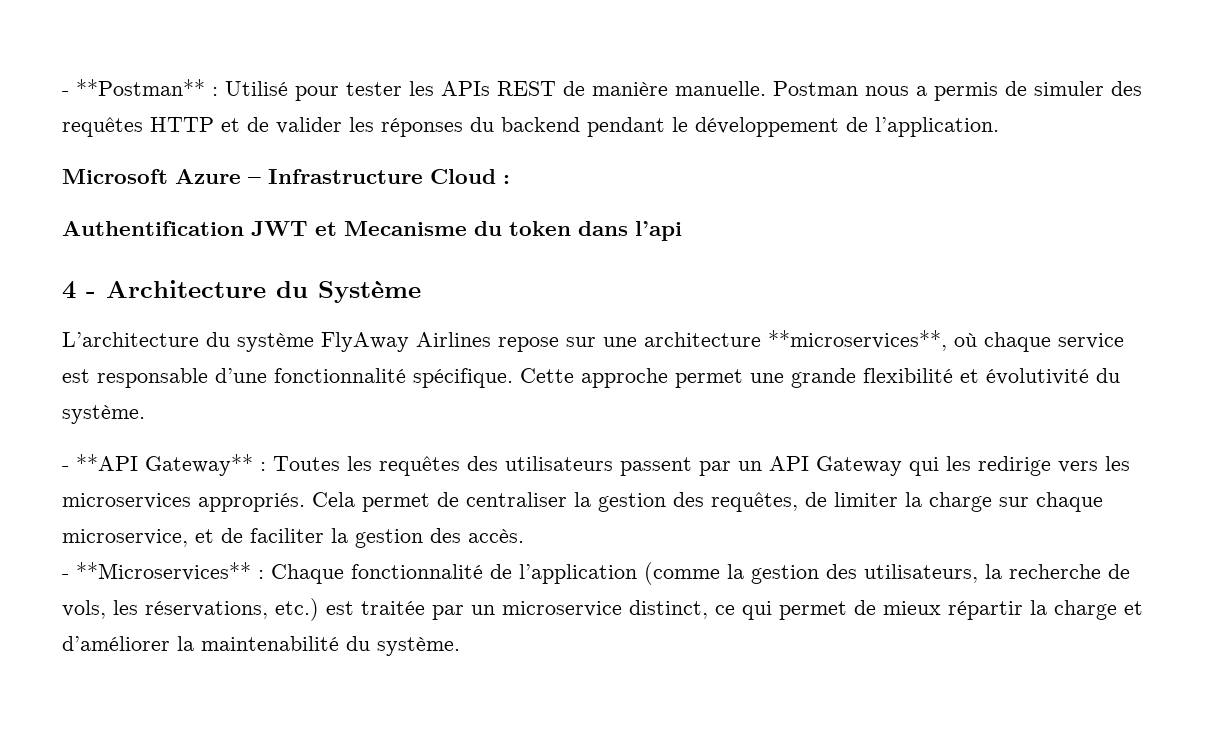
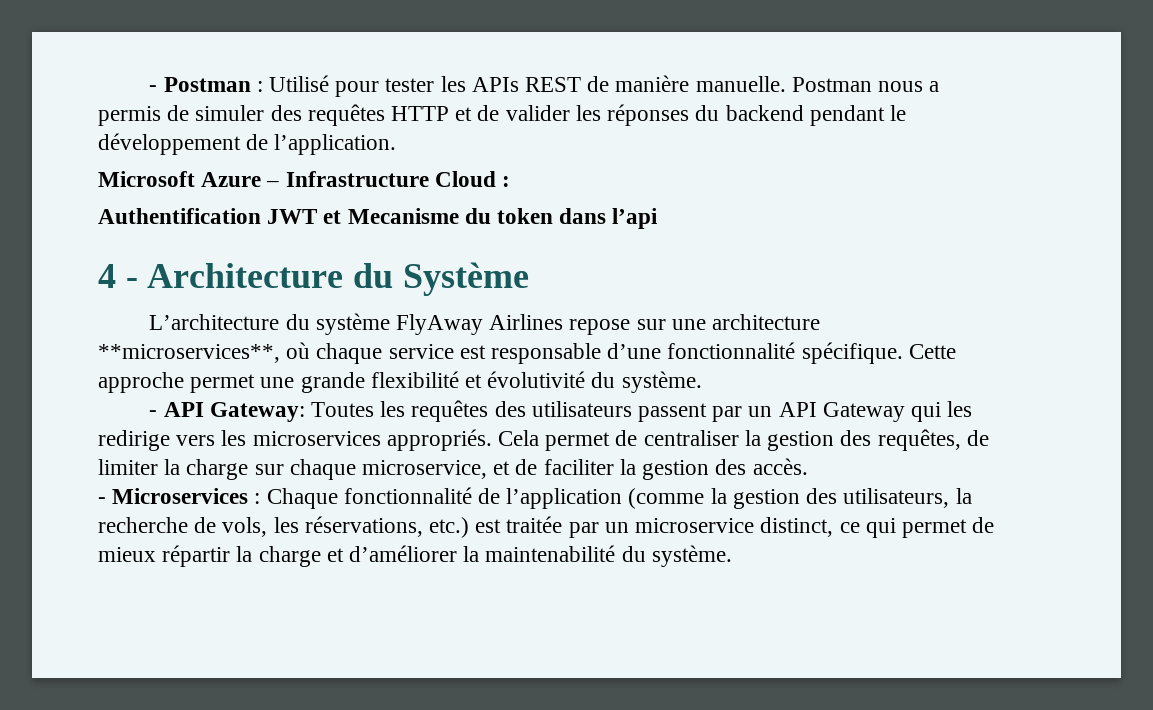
[62,79,205,96] - **Postman** -> [149,77,251,92] - Postman
[76,454,266,476] **API Gateway** : -> [163,402,305,422] API Gateway:
[76,562,251,581] **Microservices** -> [112,488,249,504] Microservices

